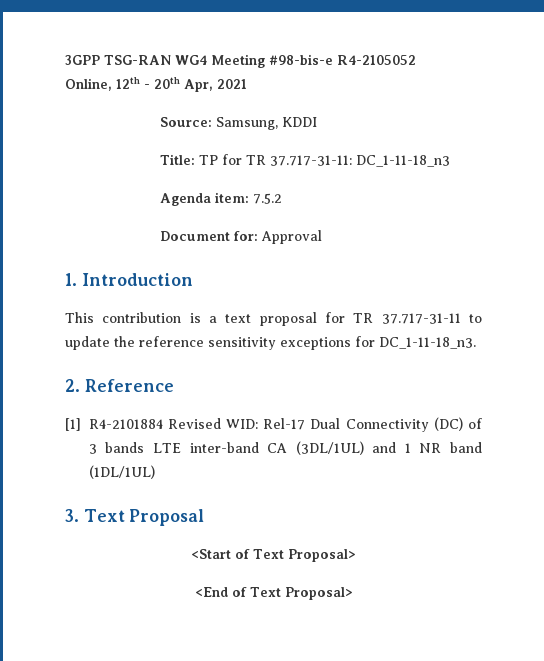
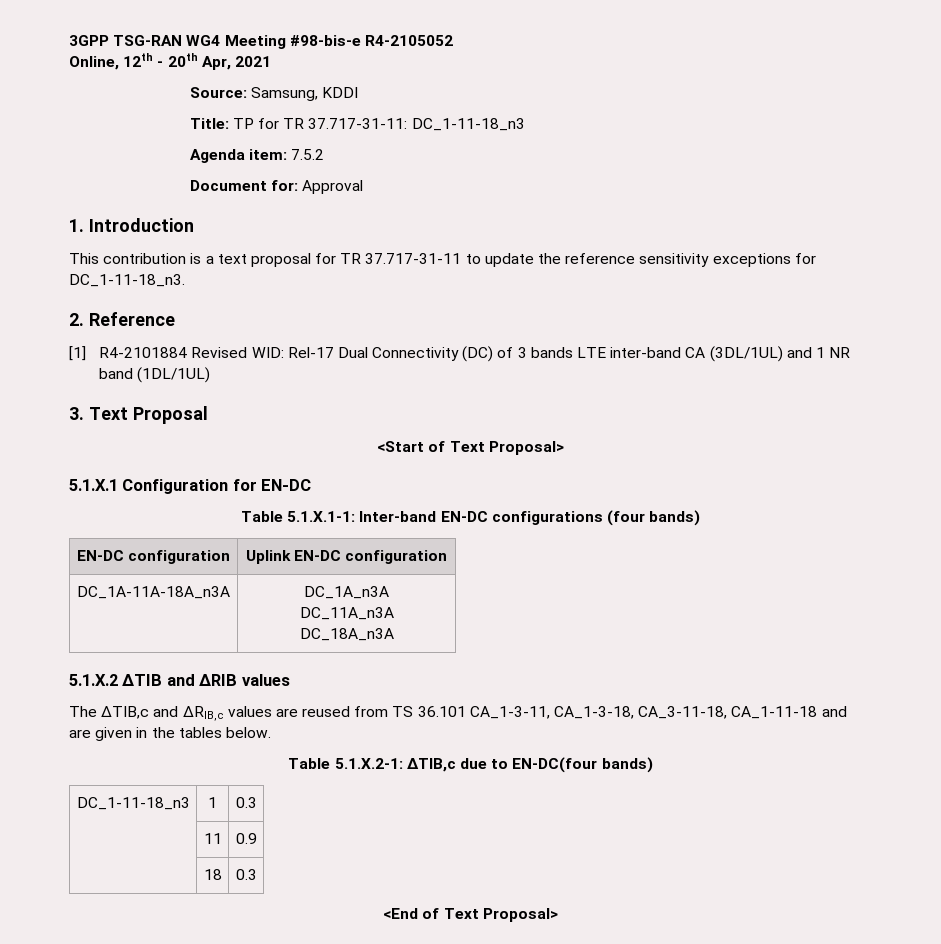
(356, 555) none -> [69,479,312,494] [240,510,701,526] [76,550,231,564] [245,550,448,564] [77,586,230,599] [304,586,389,599] [299,607,394,620] [299,628,394,641] [69,674,290,686] [69,706,847,721] [69,727,271,741] [288,757,653,773] [76,797,190,810] [208,797,217,808] [235,797,257,808] [203,833,222,844] [235,833,257,844] [203,869,222,880] [235,869,257,880] // 5.1.X.1 Configuration for EN-DC // Table 5.1.X.1-1: Inter-band EN-DC configurations (four bands) // EN-DC configuration | Uplink EN-DC configuration // DC_1A-11A-18A_n3A | DC_1A_n3A // DC_11A_n3A // DC_18A_n3A // 5.1.X.2 ∆TIB and ∆RIB values // The ΔTIB,c and ΔRIB,c values are reused from TS 36.101 CA_1-3-11, CA_1-3-18, CA_3-11-18, CA_1-11-18 and are given in the tables below. // Table 5.1.X.2-1: ΔTIB,c due to EN-DC(four bands) // DC_1-11-18_n3 | 1 | 0.3 // | 11 | 0.9 // | 18 | 0.3

